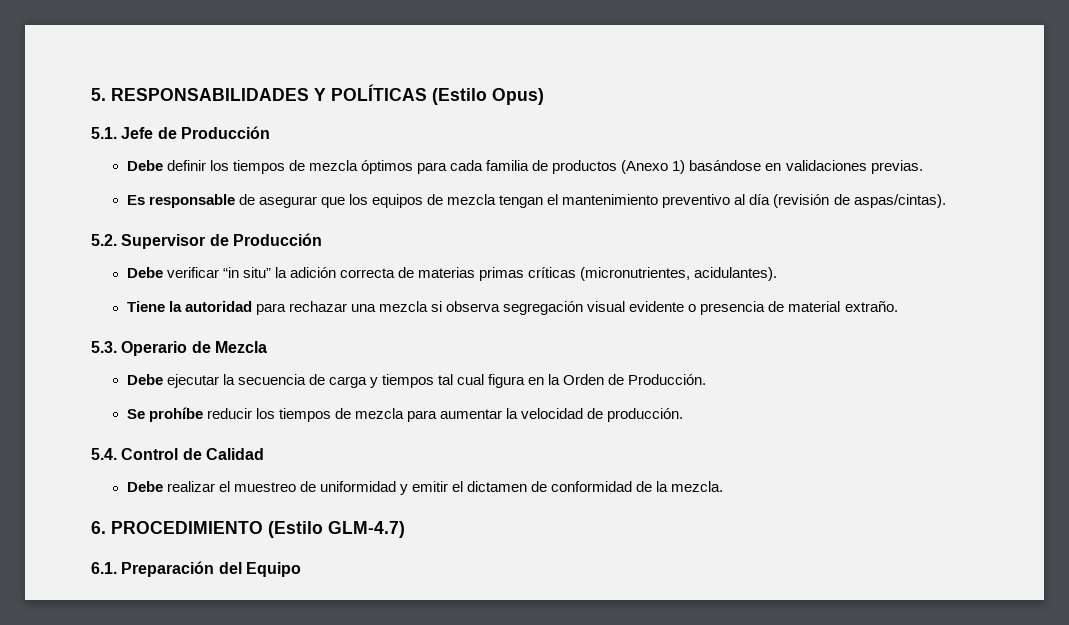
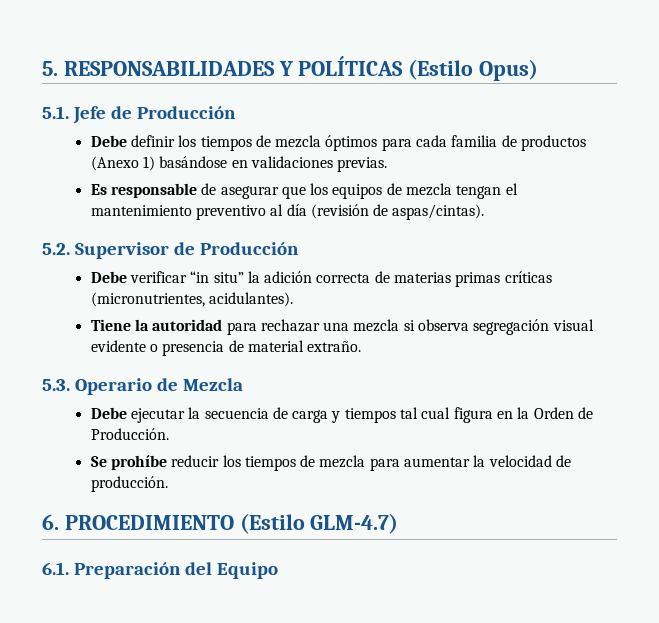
[91,448,264,460] [126,481,724,495] // 5.4. Control de Calidad // Debe realizar el muestreo de uniformidad y emitir el dictamen de conformidad de la mezcla. -> (168, 484) none

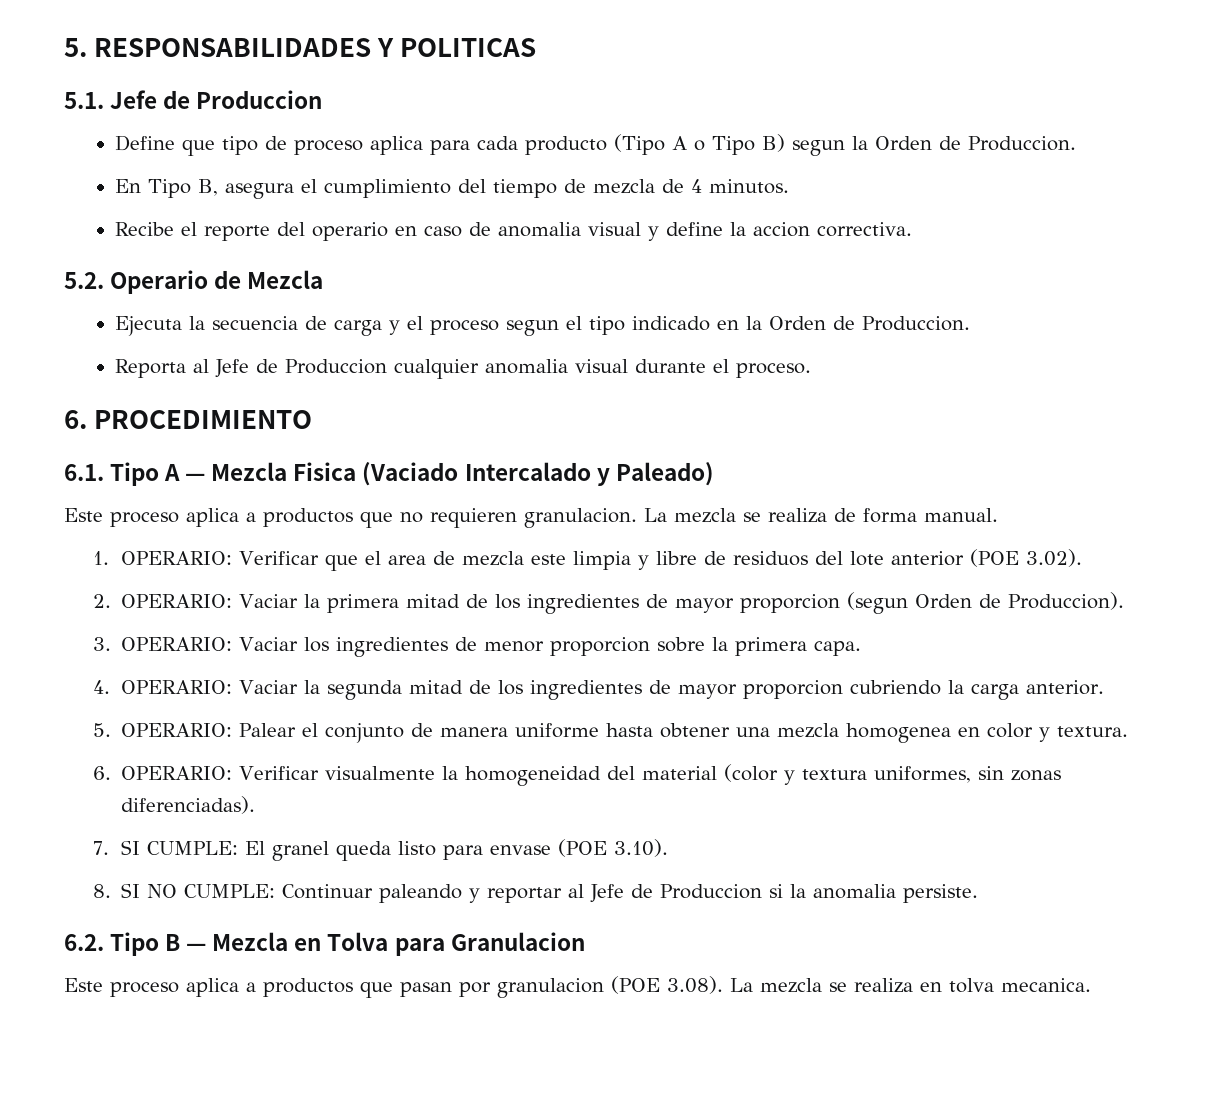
[298,56,539,81] POLÍTICAS (Estilo Opus) -> [400,38,537,57] POLITICAS
[136,106,236,119] [90,135,587,151] [90,156,388,172] [90,183,518,199] [90,204,485,220] [42,242,299,259] [90,271,552,287] [90,292,293,307] [90,319,594,335] [90,340,362,356] [42,379,70,391] Producción // Debe definir los tiempos de mezcla óptimos para cada familia de productos (Anexo 1) basándose en validaciones previas. // Es responsable de asegurar que los equipos de mezcla tengan el mantenimiento preventivo al día (revisión de aspas/cintas). // 5.2. Supervisor de Producción // Debe verificar “in situ” la adición correcta de materias primas críticas (micronutrientes, acidulantes). // Tiene la autoridad para rechazar una mezcla si observa segregación visual evidente o presencia de material extraño. // 5.3. -> [196,90,323,109] [115,134,1077,156] [115,179,790,199] [115,222,913,241] [64,272,104,289] Produccion // Define que tipo de proceso aplica para cada producto (Tipo A o Tipo B) segun la Orden de Produccion. // En Tipo B, asegura el cumplimiento del tiempo de mezcla de 4 minutos. // Recibe el reporte del operario en caso de anomalia visual y define la accion correctiva. // 5.2.
[90,407,185,423] Debe ejecutar -> [115,316,183,336] Ejecuta
[344,407,594,423] [90,428,169,440] [90,455,572,471] [90,476,168,492] tiempos tal cual figura en la Orden de Producción. // Se prohíbe reducir los tiempos de mezcla para aumentar la velocidad de producción. -> [407,316,971,336] [115,359,812,379] el proceso segun el tipo indicado en la Orden de Produccion. // Reporta al Jefe de Produccion cualquier anomalia visual durante el proceso.
[239,513,399,534] (Estilo GLM-4.7) -> (313, 419) none
[73,562,278,579] Preparación del Equipo -> [110,462,714,486] [64,508,998,528] [92,549,1083,571] [92,592,1125,614] [92,637,862,657] [92,680,1105,700] [92,723,1129,743] [92,764,1062,786] [121,796,256,814] [92,839,669,861] [92,883,979,903] [64,932,585,956] [64,976,1091,998] Tipo A — Mezcla Fisica (Vaciado Intercalado y Paleado) // Este proceso aplica a productos que no requieren granulacion. La mezcla se realiza de forma manual. // 1. OPERARIO: Verificar que el area de mezcla este limpia y libre de residuos del lote anterior (POE 3.02). // 2. OPERARIO: Vaciar la primera mitad de los ingredientes de mayor proporcion (segun Orden de Produccion). // 3. OPERARIO: Vaciar los ingredientes de menor proporcion sobre la primera capa. // 4. OPERARIO: Vaciar la segunda mitad de los ingredientes de mayor proporcion cubriendo la carga anterior. // 5. OPERARIO: Palear el conjunto de manera uniforme hasta obtener una mezcla homogenea en color y textura. // 6. OPERARIO: Verificar visualmente la homogeneidad del material (color y textura uniformes, sin zonas diferenciadas). // 7. SI CUMPLE: El granel queda listo para envase (POE 3.10). // 8. SI NO CUMPLE: Continuar paleando y reportar al Jefe de Produccion si la anomalia persiste. // 6.2. Tipo B — Mezcla en Tolva para Granulacion // Este proceso aplica a productos que pasan por granulacion (POE 3.08). La mezcla se realiza en tolva mecanica.

